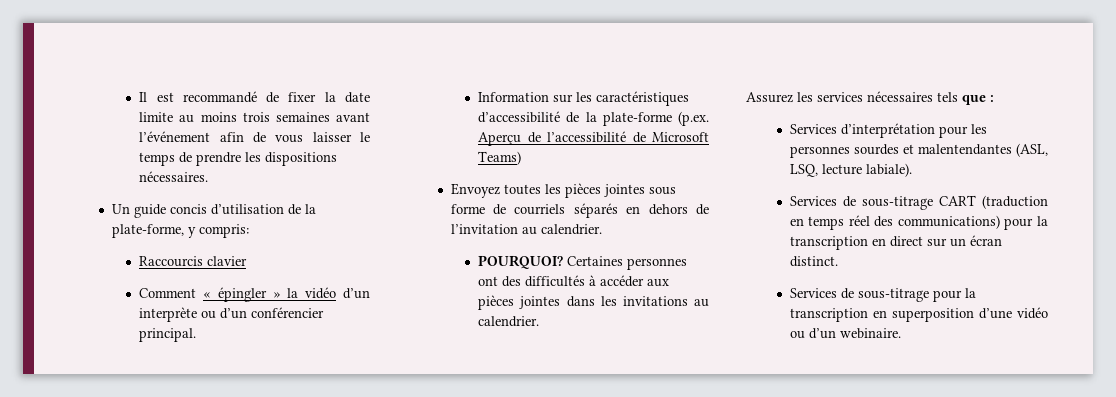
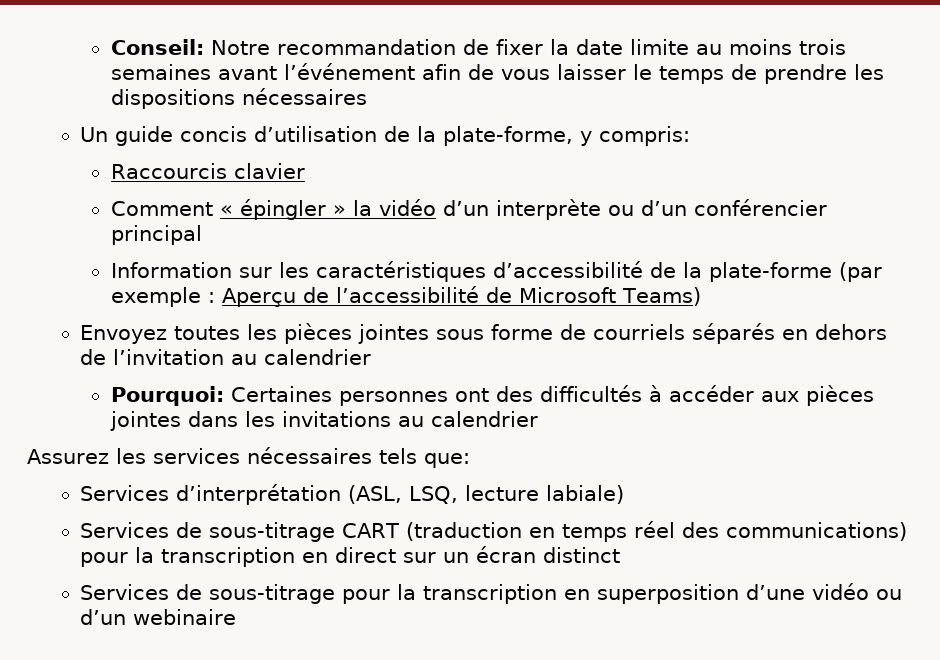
[139,91,257,103] Il est recommandé -> [110,39,456,55] Conseil: Notre recommandation
[139,171,209,182] nécessaires. -> [241,88,367,105] nécessaires
[139,328,197,342] principal. -> [110,225,202,245] principal
[678,111,709,126] (p.ex. -> [838,262,882,282] [110,287,215,307] (par exemple :
[540,224,602,235] [478,255,564,269] calendrier. // POURQUOI? -> [264,349,372,365] [110,386,224,406] calendrier // Pourquoi:
[478,316,540,327] calendrier. -> [430,411,538,427] calendrier
[962,95,994,105] que : -> [424,453,470,468] que:
[938,124,987,138] [789,144,1012,158] pour les personnes sourdes et malentendantes -> (342, 494) none
[865,163,912,177] labiale). -> [546,485,625,504] labiale)
[789,256,838,267] distinct. -> [543,547,621,563] distinct
[839,328,901,339] webinaire. -> [133,609,237,625] webinaire

